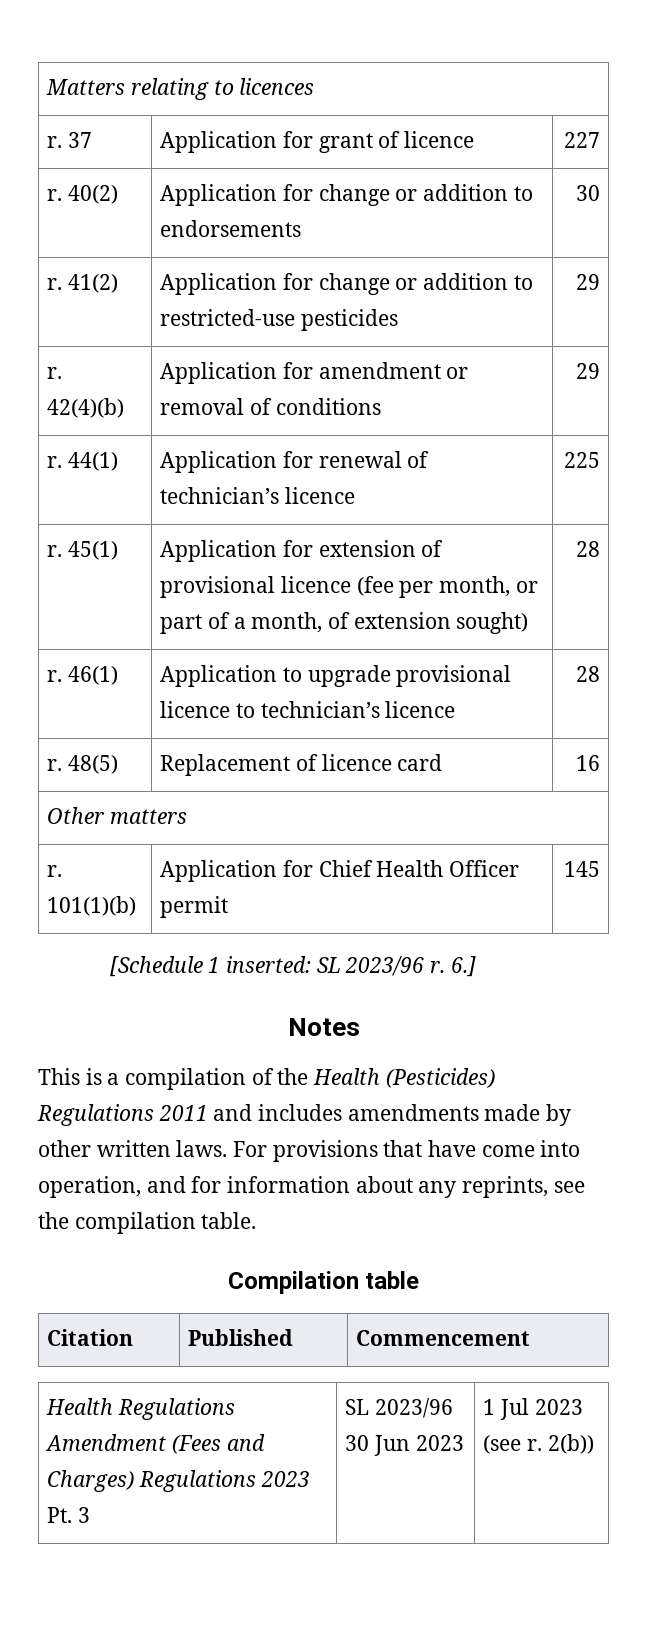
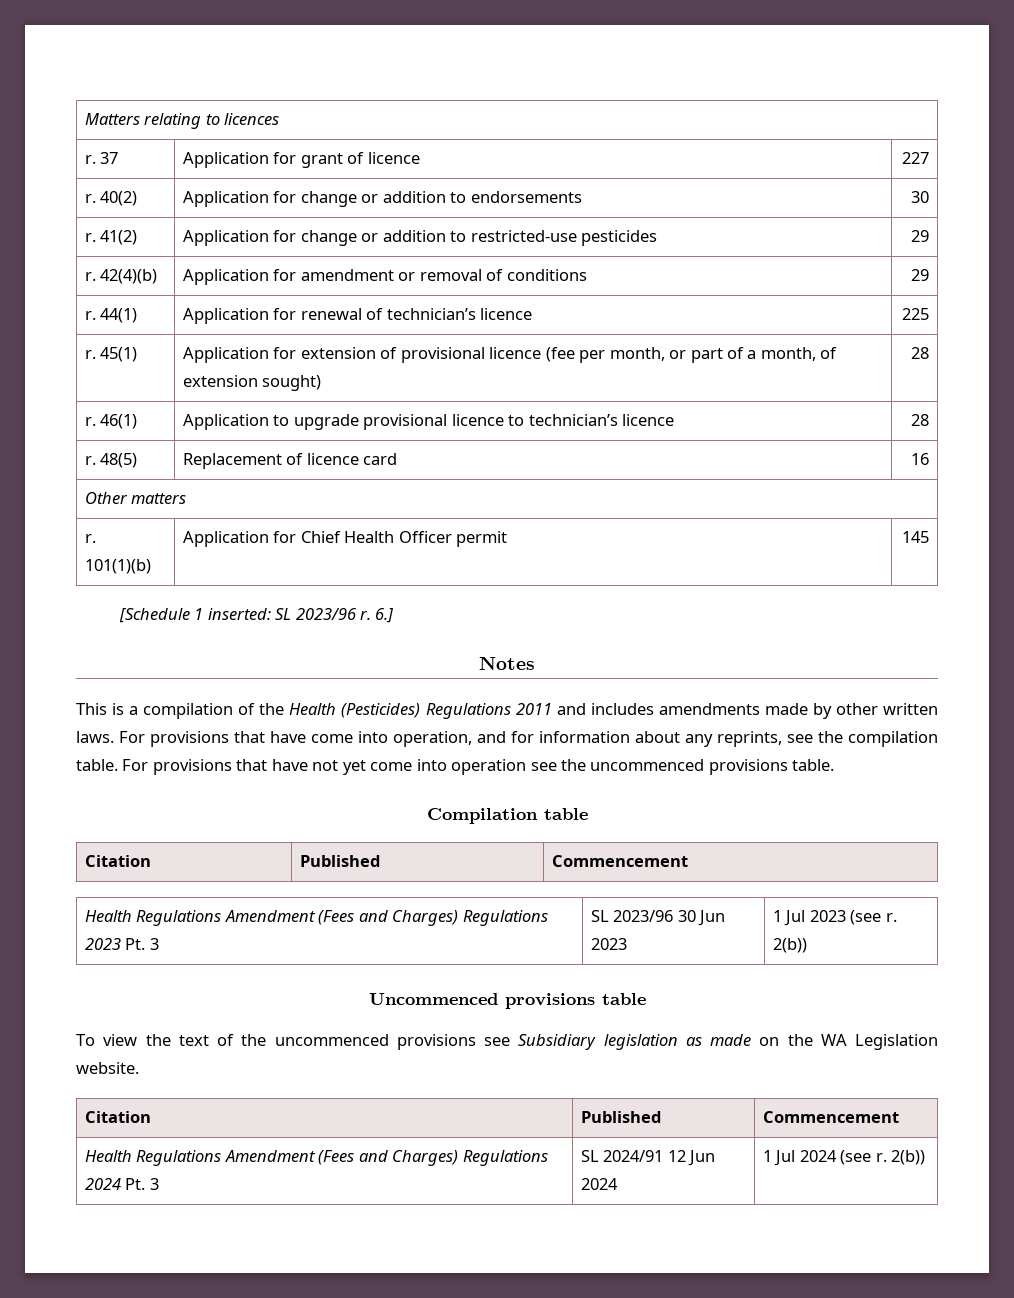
(257, 1220) none -> [122,759,835,775] For provisions that have not yet come into operation see the uncommenced provisions table.
(594, 1444) none -> [368,993,646,1009] [76,1034,938,1050] [76,1062,139,1074] [84,1111,151,1123] [580,1111,661,1123] [762,1111,899,1123] [84,1150,548,1166] [84,1178,159,1190] [580,1150,716,1166] [580,1178,618,1190] [762,1150,926,1166] // Uncommenced provisions table // To view the text of the uncommenced provisions see Subsidiary legislation as made on the WA Legislation website. // Citation | Published | Commencement // Health Regulations Amendment (Fees and Charges) Regulations 2024 Pt. 3 | SL 2024/91 12 Jun 2024 | 1 Jul 2024 (see r. 2(b))

